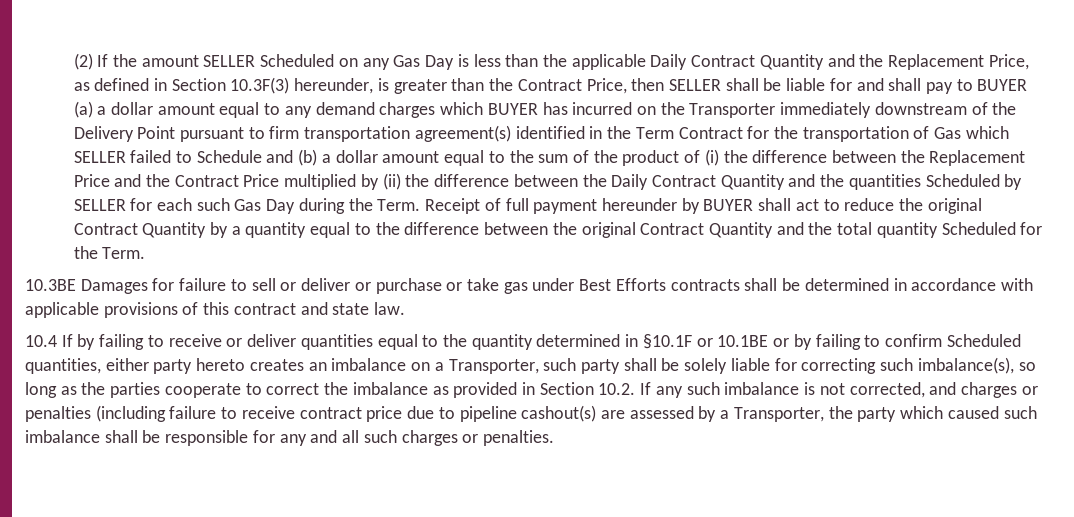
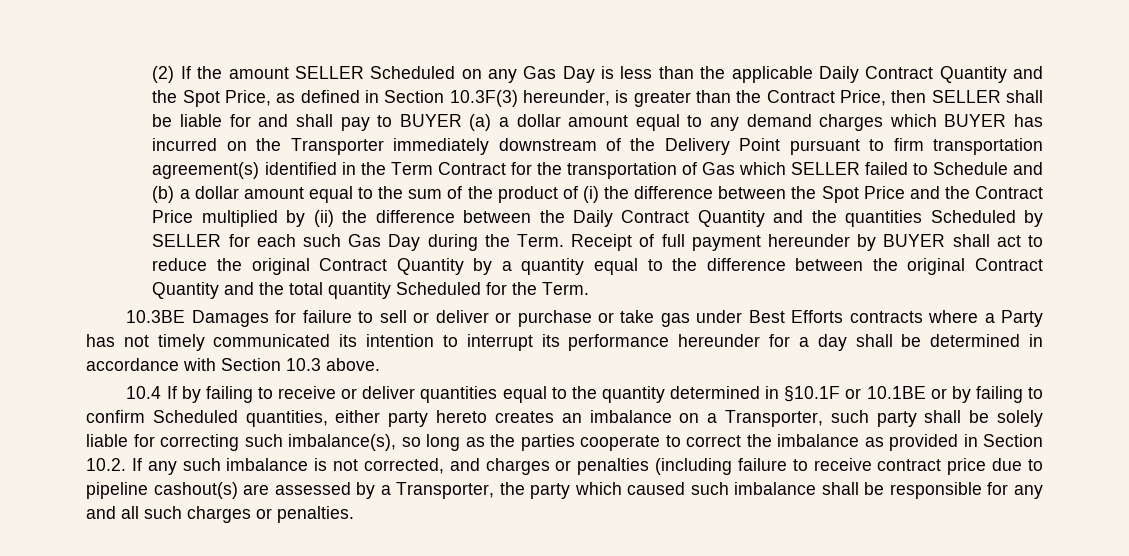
[888,54,985,70] Replacement -> [182,90,220,107] Spot
[929,150,1026,166] Replacement -> [821,186,859,203] Spot
(740, 285) none -> [928,310,1043,327] [86,334,847,351] where a Party has not timely communicated its intention to interrupt its performance hereunder for a day
[25,302,406,318] applicable provisions of this contract and state law. -> [221,358,380,371] Section 10.3 above.

